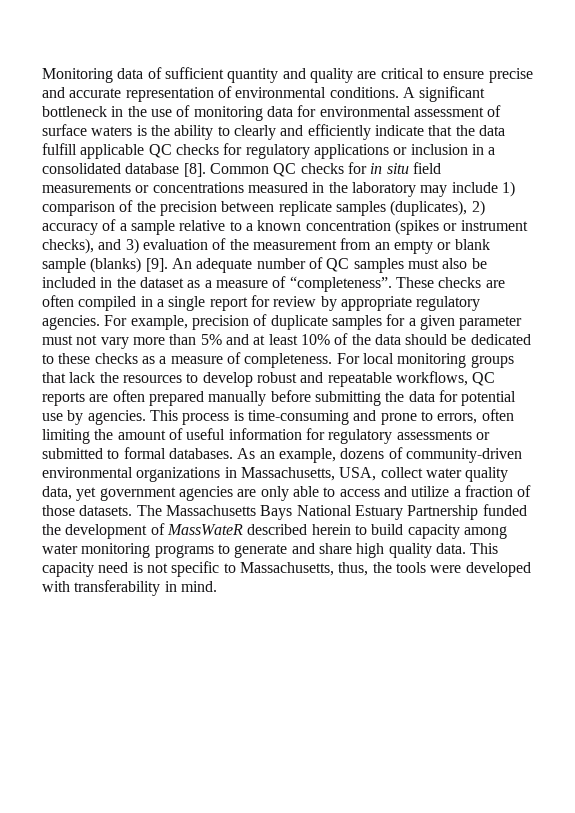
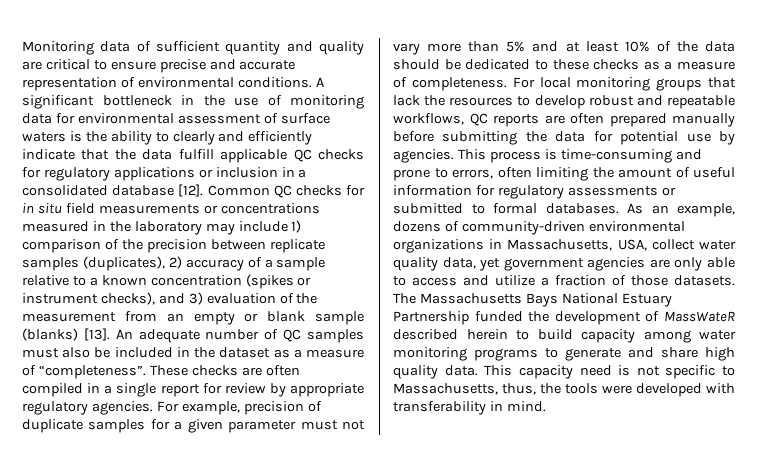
[183,163,206,177] [8]. -> [178,184,204,197] [12].
[145,258,168,272] [9]. -> [83,328,110,341] [13].

